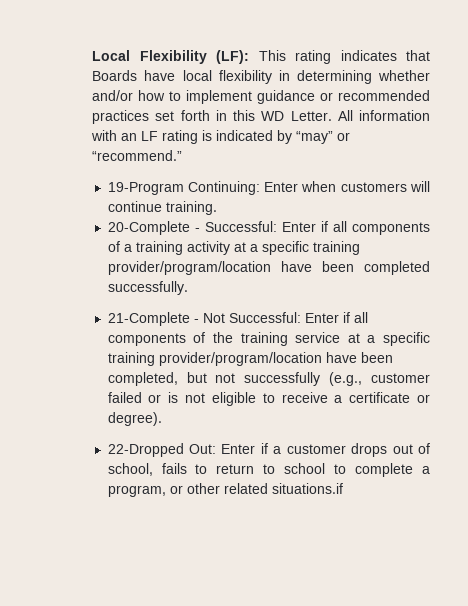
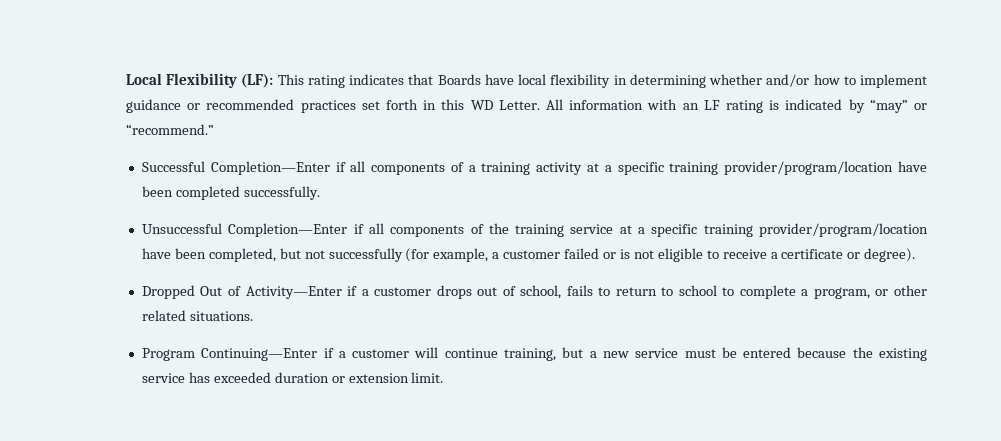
[107,181,430,195] [107,201,217,215] [107,221,316,235] 19-Program Continuing: Enter when customers will continue training. // 20-Complete - Successful: Enter -> [141,161,330,175] Successful Completion—Enter
[107,312,339,326] 21-Complete - Not Successful: Enter -> [141,223,348,237] Unsuccessful Completion—Enter
[329,372,363,386] (e.g., -> [405,248,500,262] (for example, a
[107,443,256,457] 22-Dropped Out: Enter -> [141,285,342,299] Dropped Out of Activity—Enter
[271,483,343,494] situations.if -> [189,311,253,321] [141,347,927,361] [141,372,444,383] situations. // Program Continuing—Enter if a customer will continue training, but a new service must be entered because the existing service has exceeded duration or extension limit.

